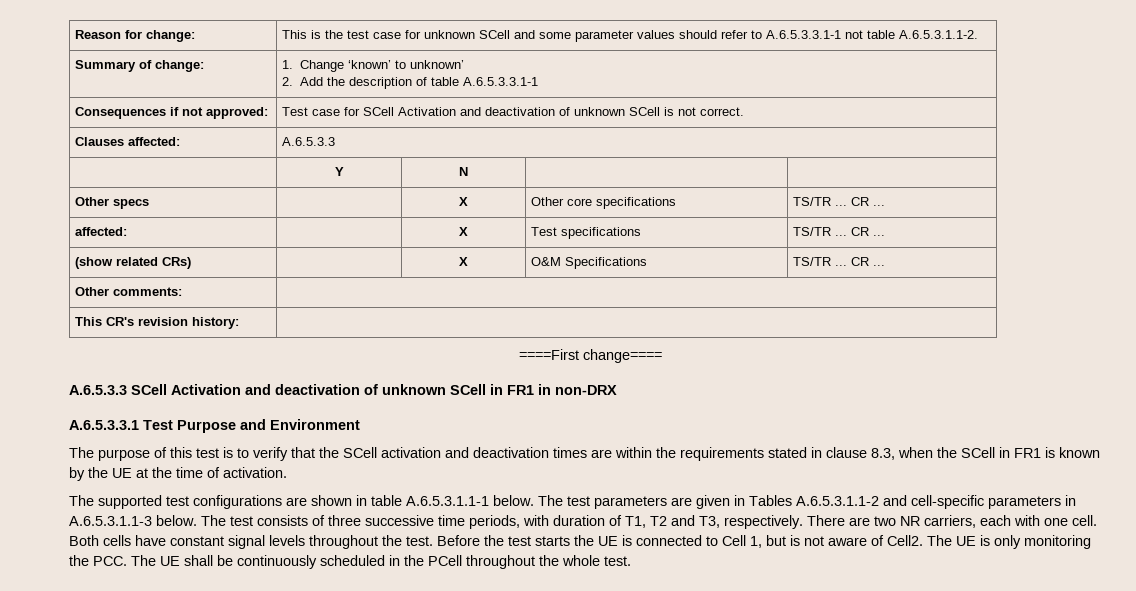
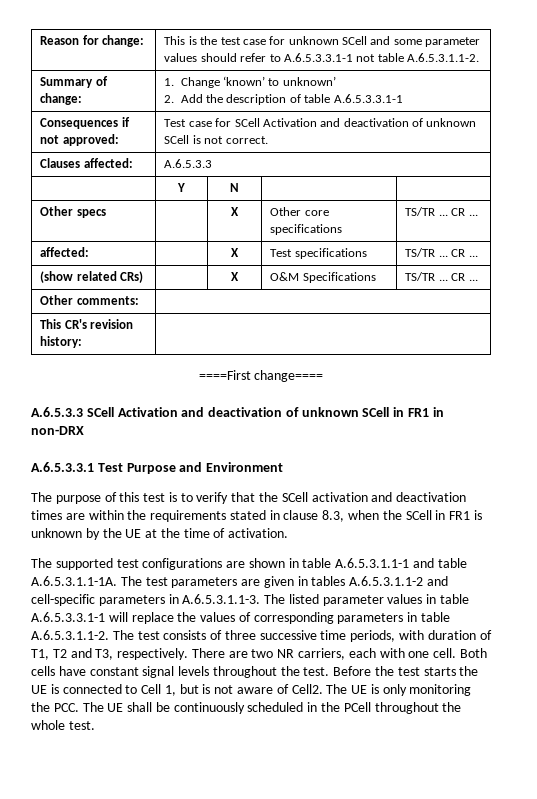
[1059,447,1100,458] known -> [31,528,82,538] unknown
[493,495,534,506] below. -> [413,558,467,568] [31,576,117,586] and table A.6.5.3.1.1-1A.
[749,495,792,506] Tables -> [311,576,346,586] tables
[69,515,197,526] A.6.5.3.1.1-3 below. -> [182,594,470,606] [31,612,451,624] [31,630,109,640] A.6.5.3.1.1-3. The listed parameter values in table A.6.5.3.3.1-1 will replace the values of corresponding parameters in table A.6.5.3.1.1-2.

